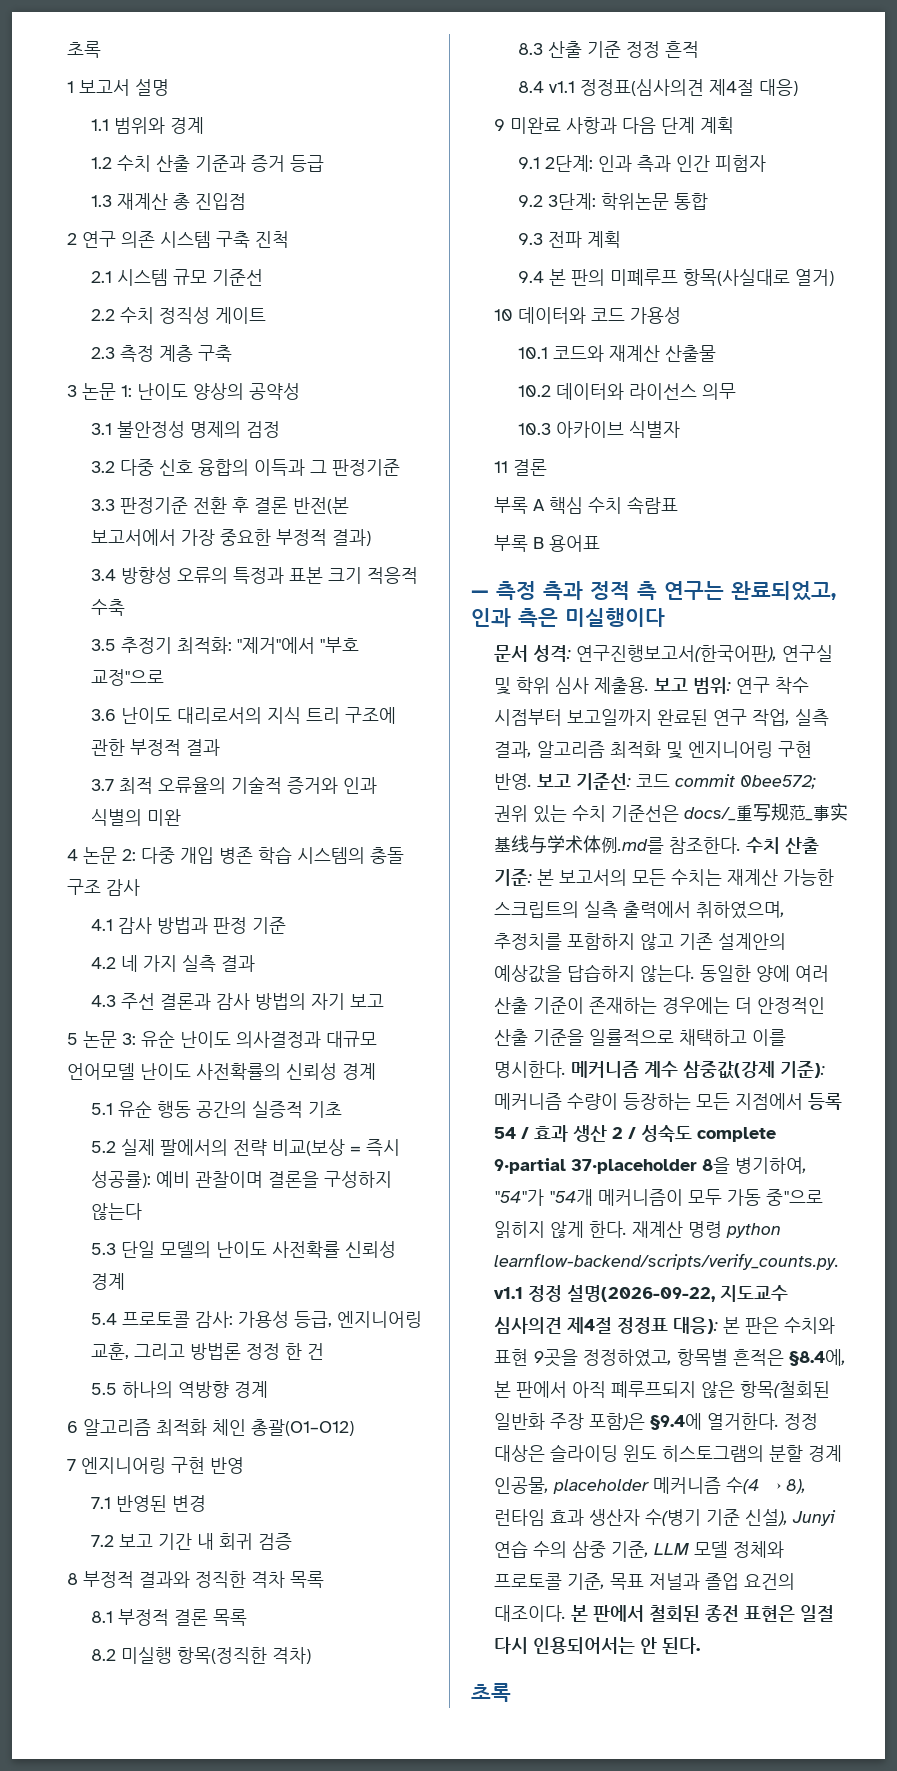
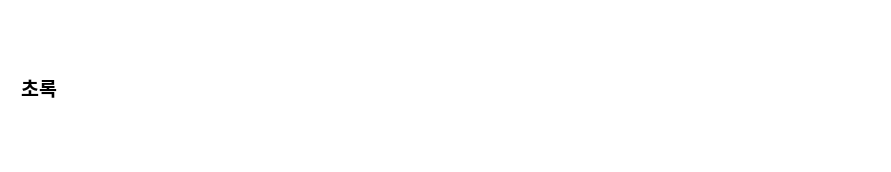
[67,41,102,58] [67,79,170,96] [90,117,204,134] [90,155,324,172] [90,193,246,210] [67,231,290,248] [90,269,263,286] [90,307,266,324] [90,345,232,362] [67,383,301,400] [90,421,280,438] [90,459,400,476] [90,497,349,514] [90,529,371,546] [90,567,418,584] [90,599,125,616] [90,637,359,654] [90,669,164,686] [90,707,396,724] [90,739,220,756] [90,776,377,794] [90,809,181,826] [67,846,405,864] [67,879,141,896] [90,917,286,934] [90,955,255,972] [90,993,384,1010] [67,1030,378,1048] [67,1063,377,1080] [90,1100,342,1118] [90,1139,400,1156] [90,1171,392,1188] [90,1203,142,1220] [90,1241,396,1258] [90,1273,125,1290] [90,1311,422,1328] [90,1343,324,1360] [90,1381,268,1398] [67,1419,355,1436] [67,1457,245,1474] [90,1495,206,1512] [90,1533,292,1550] [67,1571,325,1588] [90,1609,247,1626] [90,1647,311,1664] [517,41,699,58] [517,79,798,96] [494,117,735,134] [517,155,766,172] [517,193,708,210] [517,231,621,248] [517,269,834,286] [494,307,682,324] [517,345,716,362] [517,383,736,400] [517,421,680,438] [494,459,548,476] [494,496,679,514] [494,535,601,552] [471,581,836,601] [471,608,665,627] [494,645,834,662] [494,677,810,695] [494,709,830,726] [494,741,813,759] [494,773,817,790] [494,803,849,823] [494,835,820,854] [494,869,835,886] [494,901,786,919] [494,933,787,950] [494,964,830,983] [494,997,826,1014] [494,1029,787,1046] [494,1061,826,1079] [494,1093,843,1110] [494,1125,777,1142] [494,1157,808,1174] [494,1189,824,1206] [494,1221,782,1238] [494,1253,840,1270] [494,1285,789,1302] [494,1317,836,1334] [494,1349,847,1367] [494,1381,831,1398] [494,1413,819,1430] [494,1444,843,1462] [494,1477,807,1494] [494,1509,837,1526] [494,1540,785,1558] [494,1573,796,1590] [494,1605,835,1622] [494,1637,701,1654] [471,1683,511,1702] 초록 // 1 보고서 설명 // 1.1 범위와 경계 // 1.2 수치 산출 기준과 증거 등급 // 1.3 재계산 총 진입점 // 2 연구 의존 시스템 구축 진척 // 2.1 시스템 규모 기준선 // 2.2 수치 정직성 게이트 // 2.3 측정 계층 구축 // 3 논문 1: 난이도 양상의 공약성 // 3.1 불안정성 명제의 검정 // 3.2 다중 신호 융합의 이득과 그 판정기준 // 3.3 판정기준 전환 후 결론 반전(본 보고서에서 가장 중요한 부정적 결과) // 3.4 방향성 오류의 특정과 표본 크기 적응적 수축 // 3.5 추정기 최적화: "제거"에서 "부호 교정"으로 // 3.6 난이도 대리로서의 지식 트리 구조에 관한 부정적 결과 // 3.7 최적 오류율의 기술적 증거와 인과 식별의 미완 // 4 논문 2: 다중 개입 병존 학습 시스템의 충돌 구조 감사 // 4.1 감사 방법과 판정 기준 // 4.2 네 가지 실측 결과 // 4.3 주선 결론과 감사 방법의 자기 보고 // 5 논문 3: 유순 난이도 의사결정과 대규모 언어모델 난이도 사전확률의 신뢰성 경계 // 5.1 유순 행동 공간의 실증적 기초 // 5.2 실제 팔에서의 전략 비교(보상 = 즉시 성공률): 예비 관찰이며 결론을 구성하지 않는다 // 5.3 단일 모델의 난이도 사전확률 신뢰성 경계 // 5.4 프로토콜 감사: 가용성 등급, 엔지니어링 교훈, 그리고 방법론 정정 한 건 // 5.5 하나의 역방향 경계 // 6 알고리즘 최적화 체인 총괄(O1–O12) // 7 엔지니어링 구현 반영 // 7.1 반영된 변경 // 7.2 보고 기간 내 회귀 검증 // 8 부정적 결과와 정직한 격차 목록 // 8.1 부정적 결론 목록 // 8.2 미실행 항목(정직한 격차) // 8.3 산출 기준 정정 흔적 // 8.4 v1.1 정정표(심사의견 제4절 대응) // 9 미완료 사항과 다음 단계 계획 // 9.1 2단계: 인과 측과 인간 피험자 // 9.2 3단계: 학위논문 통합 // 9.3 전파 계획 // 9.4 본 판의 미폐루프 항목(사실대로 열거) // 10 데이터와 코드 가용성 // 10.1 코드와 재계산 산출물 // 10.2 데이터와 라이선스 의무 // 10.3 아카이브 식별자 // 11 결론 // 부록 A 핵심 수치 속람표 // 부록 B 용어표 // — 측정 측과 정적 측 연구는 완료되었고, 인과 측은 미실행이다 // 문서 성격: 연구진행보고서(한국어판), 연구실 및 학위 심사 제출용. 보고 범위: 연구 착수 시점부터 보고일까지 완료된 연구 작업, 실측 결과, 알고리즘 최적화 및 엔지니어링 구현 반영. 보고 기준선: 코드 commit 0bee572; 권위 있는 수치 기준선은 docs/_重写规范_事实基线与学术体例.md를 참조한다. 수치 산출 기준: 본 보고서의 모든 수치는 재계산 가능한 스크립트의 실측 출력에서 취하였으며, 추정치를 포함하지 않고 기존 설계안의 예상값을 답습하지 않는다. 동일한 양에 여러 산출 기준이 존재하는 경우에는 더 안정적인 산출 기준을 일률적으로 채택하고 이를 명시한다. 메커니즘 계수 삼중값(강제 기준): 메커니즘 수량이 등장하는 모든 지점에서 등록 54 / 효과 생산 2 / 성숙도 complete 9·partial 37·placeholder 8을 병기하여, "54"가 "54개 메커니즘이 모두 가동 중"으로 읽히지 않게 한다. 재계산 명령 python learnflow-backend/scripts/verify_counts.py. v1.1 정정 설명(2026-09-22, 지도교수 심사의견 제4절 정정표 대응): 본 판은 수치와 표현 9곳을 정정하였고, 항목별 흔적은 §8.4에, 본 판에서 아직 폐루프되지 않은 항목(철회된 일반화 주장 포함)은 §9.4에 열거한다. 정정 대상은 슬라이딩 윈도 히스토그램의 분할 경계 인공물, placeholder 메커니즘 수(4 → 8), 런타임 효과 생산자 수(병기 기준 신설), Junyi 연습 수의 삼중 기준, LLM 모델 정체와 프로토콜 기준, 목표 저널과 졸업 요건의 대조이다. 본 판에서 철회된 종전 표현은 일절 다시 인용되어서는 안 된다. // 초록 -> [21,79,57,98] 초록

